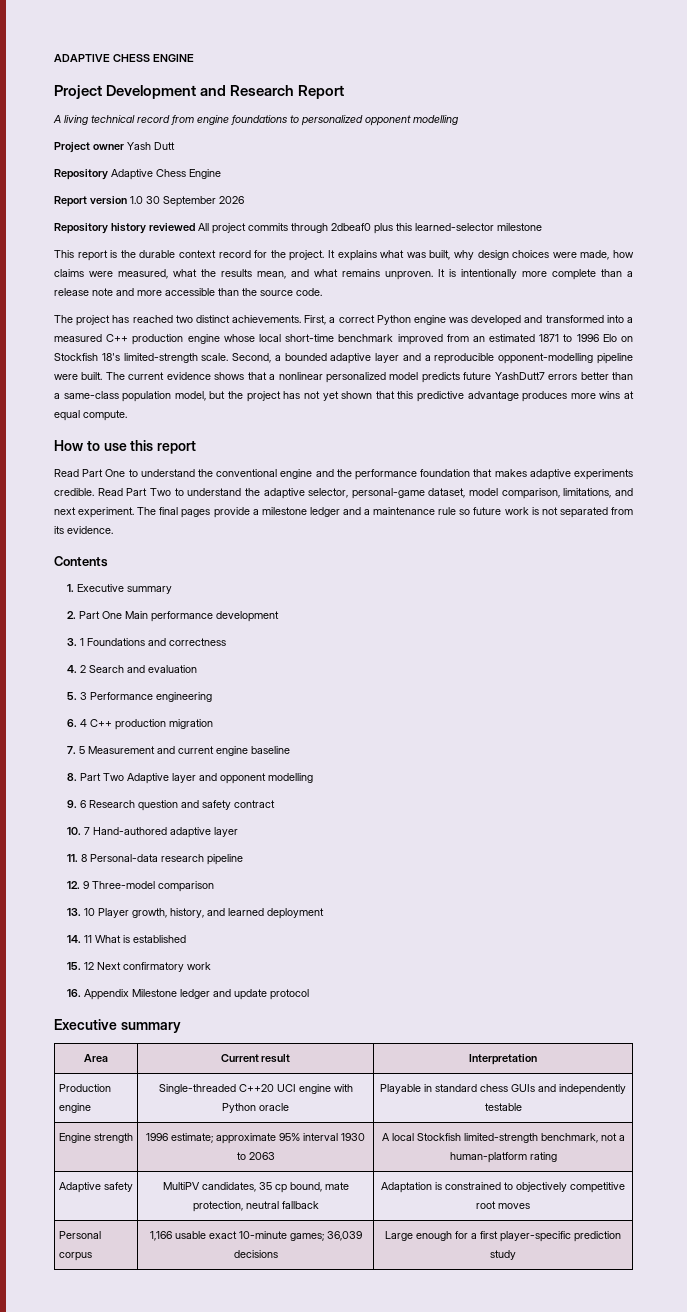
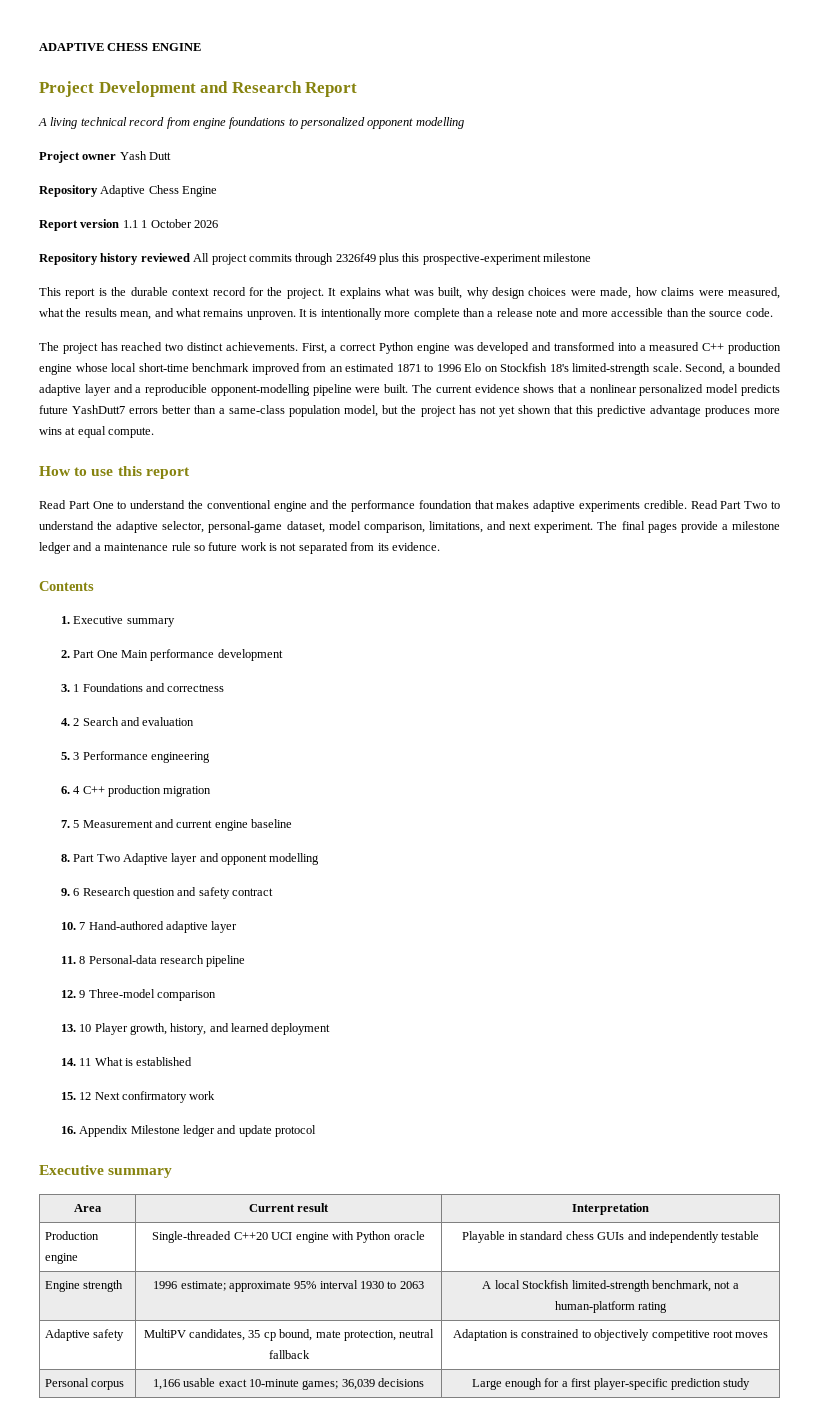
[130,196,216,207] 1.0 30 September -> [122,219,192,228] 1.1 1 October
[331,223,371,231] 2dbeaf0 -> [335,253,376,262] 2326f49
[415,223,494,231] learned-selector -> [422,254,541,265] prospective-experiment

